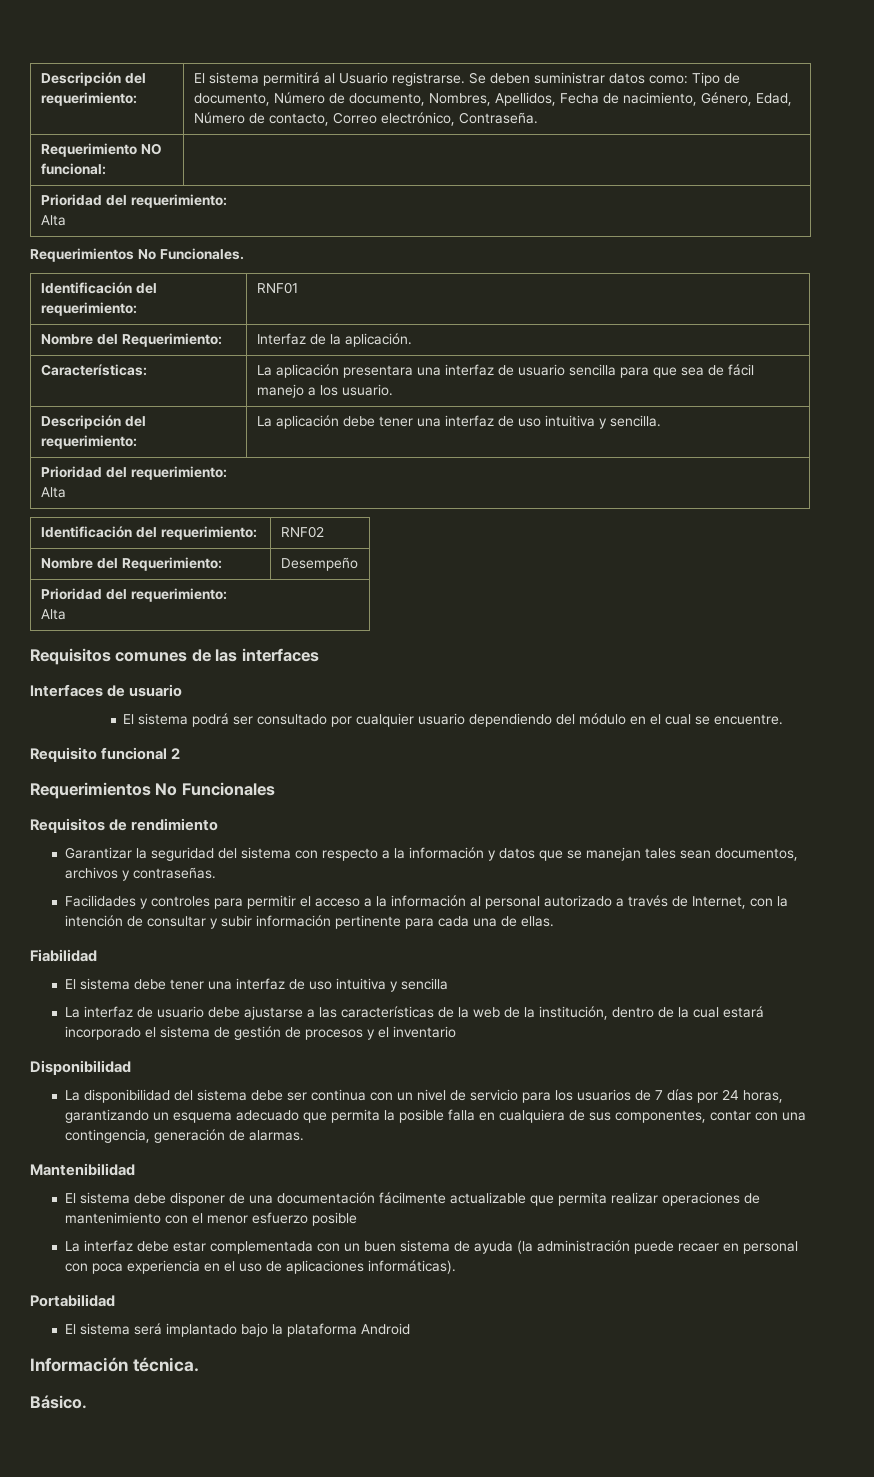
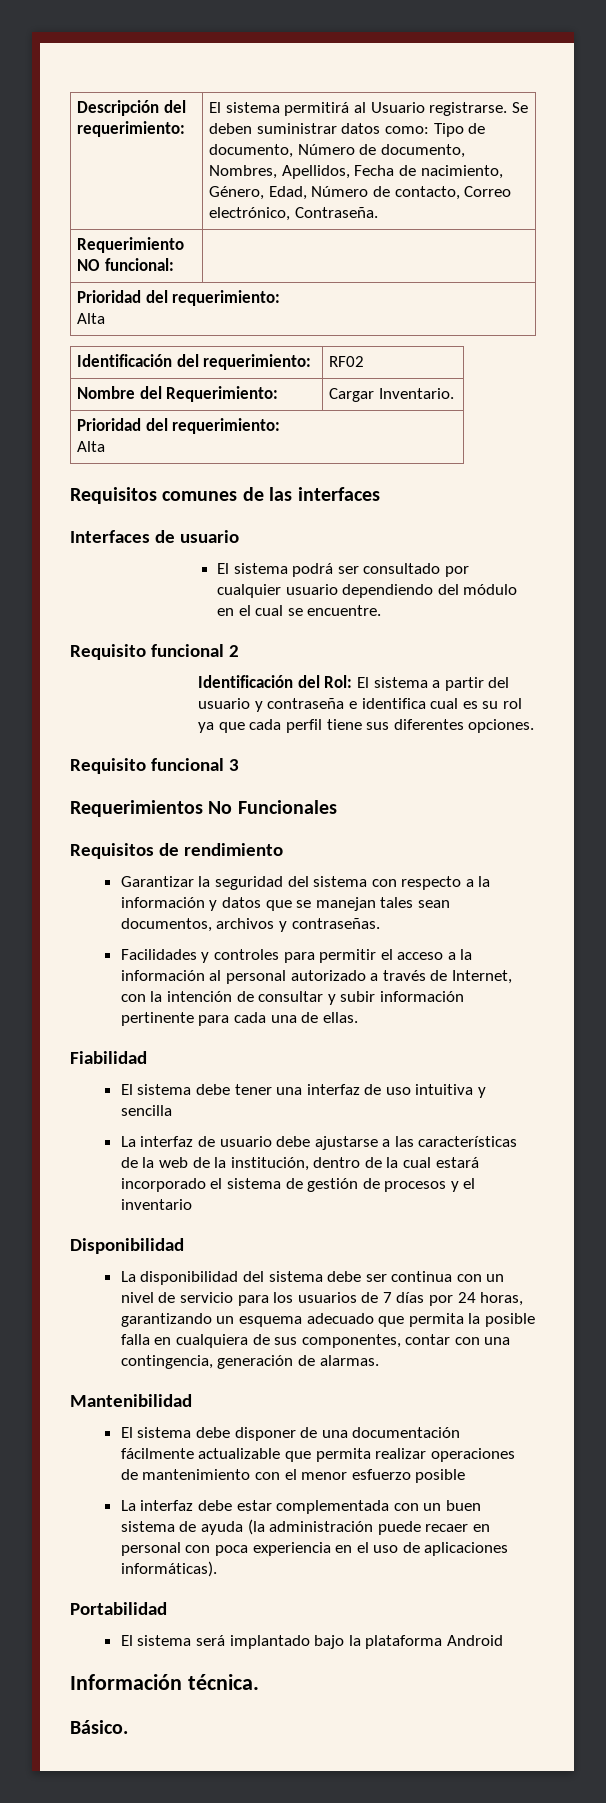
[30,248,244,262] [40,282,157,294] [40,302,137,316] [256,282,298,294] [40,333,222,347] [256,333,412,347] [40,364,147,376] [256,364,754,378] [256,384,393,398] [40,415,146,429] [40,435,137,449] [256,415,661,429] [40,466,227,480] [40,487,66,498] [40,526,257,540] [280,526,324,538] [40,557,222,571] [280,557,358,571] // Requerimientos No Funcionales. // Identificación del requerimiento: | RNF01 // Nombre del Requerimiento: | Interfaz de la aplicación. // Características: | La aplicación presentara una interfaz de usuario sencilla para que sea de fácil manejo a los usuario. // Descripción del requerimiento: | La aplicación debe tener una interfaz de uso intuitiva y sencilla. // Prioridad del requerimiento: // Alta // Identificación del requerimiento: | RNF02 // Nombre del Requerimiento: | Desempeño -> [77,354,312,370] [329,356,365,367] [77,386,279,402] [329,388,454,402] // Identificación del requerimiento: | RF02 // Nombre del Requerimiento: | Cargar Inventario.
(181, 753) none -> [198,675,510,691] [198,698,523,712] [198,719,535,733] [70,758,239,774] // Identificación del Rol: El sistema a partir del usuario y contraseña e identifica cual es su rol ya que cada perfil tiene sus diferentes opciones. // Requisito funcional 3

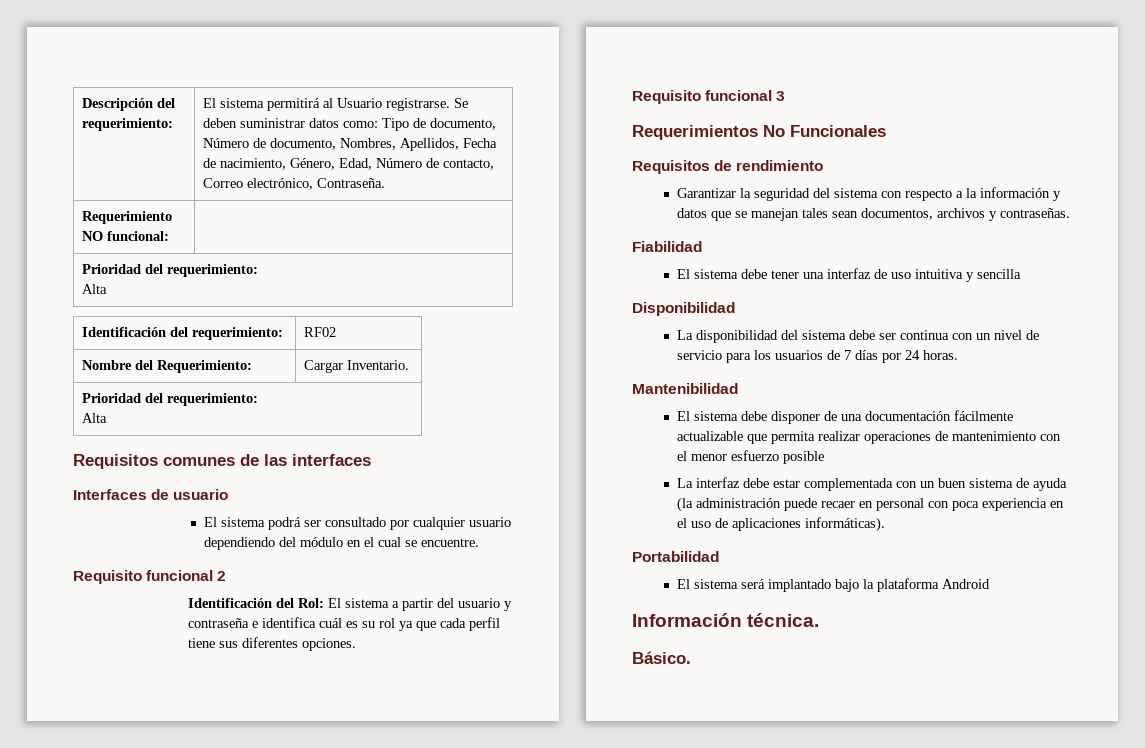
[430,698,459,709] cual -> [319,618,343,628] cuál
[120,949,473,963] [120,970,512,984] [120,991,464,1005] [120,1012,358,1026] // Facilidades y controles para permitir el acceso a la información al personal autorizado a través de Internet, con la intención de consultar y subir información pertinente para cada una de ellas. -> (1070, 213) none
[120,1136,518,1150] [120,1157,479,1171] [120,1178,476,1192] [120,1199,192,1210] // La interfaz de usuario debe ajustarse a las características de la web de la institución, dentro de la cual estará incorporado el sistema de gestión de procesos y el inventario -> (1021, 274) none
[480,1292,524,1306] [120,1313,535,1327] [120,1334,511,1348] [120,1355,379,1369] horas, garantizando un esquema adecuado que permita la posible falla en cualquiera de sus componentes, contar con una contingencia, generación de alarmas. -> [922,350,958,360] horas.

